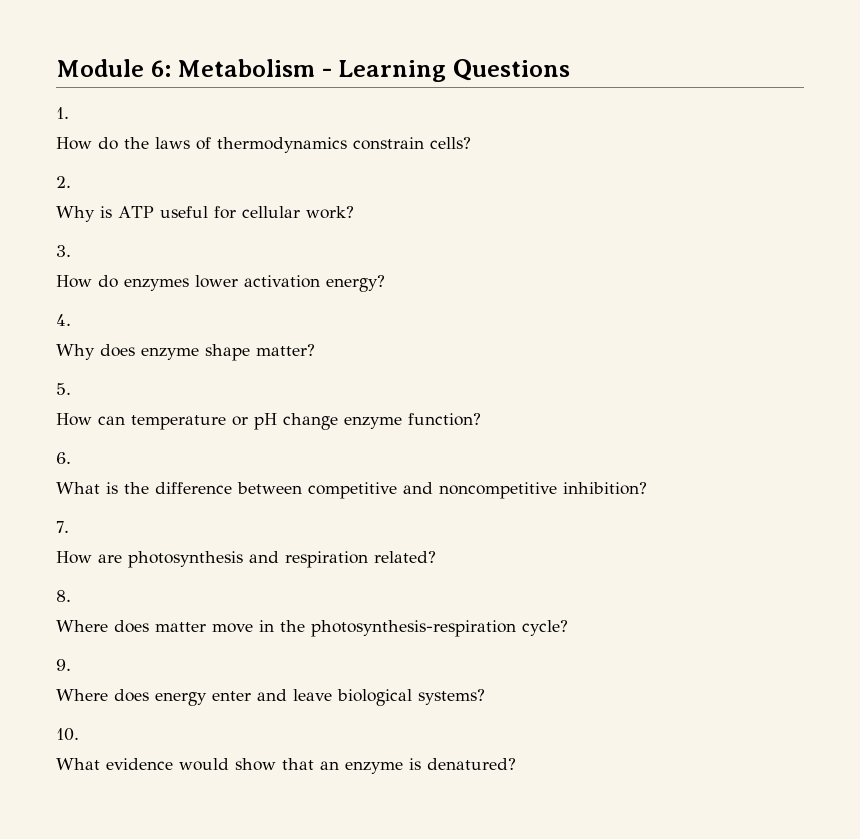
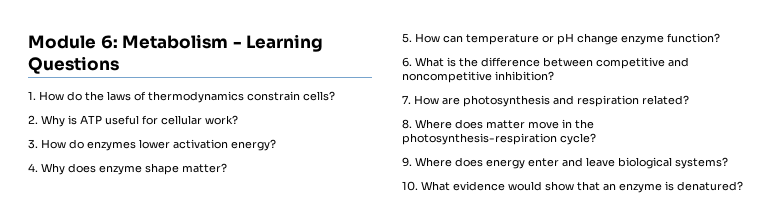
(69, 113) // -> (36, 95) none
(71, 182) // -> (38, 119) none
(71, 251) // -> (38, 144) none
(71, 320) // -> (38, 167) none
(71, 389) // -> (412, 38) none
(71, 458) // -> (412, 62) none
(69, 527) // -> (411, 99) none
(71, 596) // -> (412, 124) none
(71, 665) // -> (412, 162) none
(79, 734) // -> (418, 186) none

